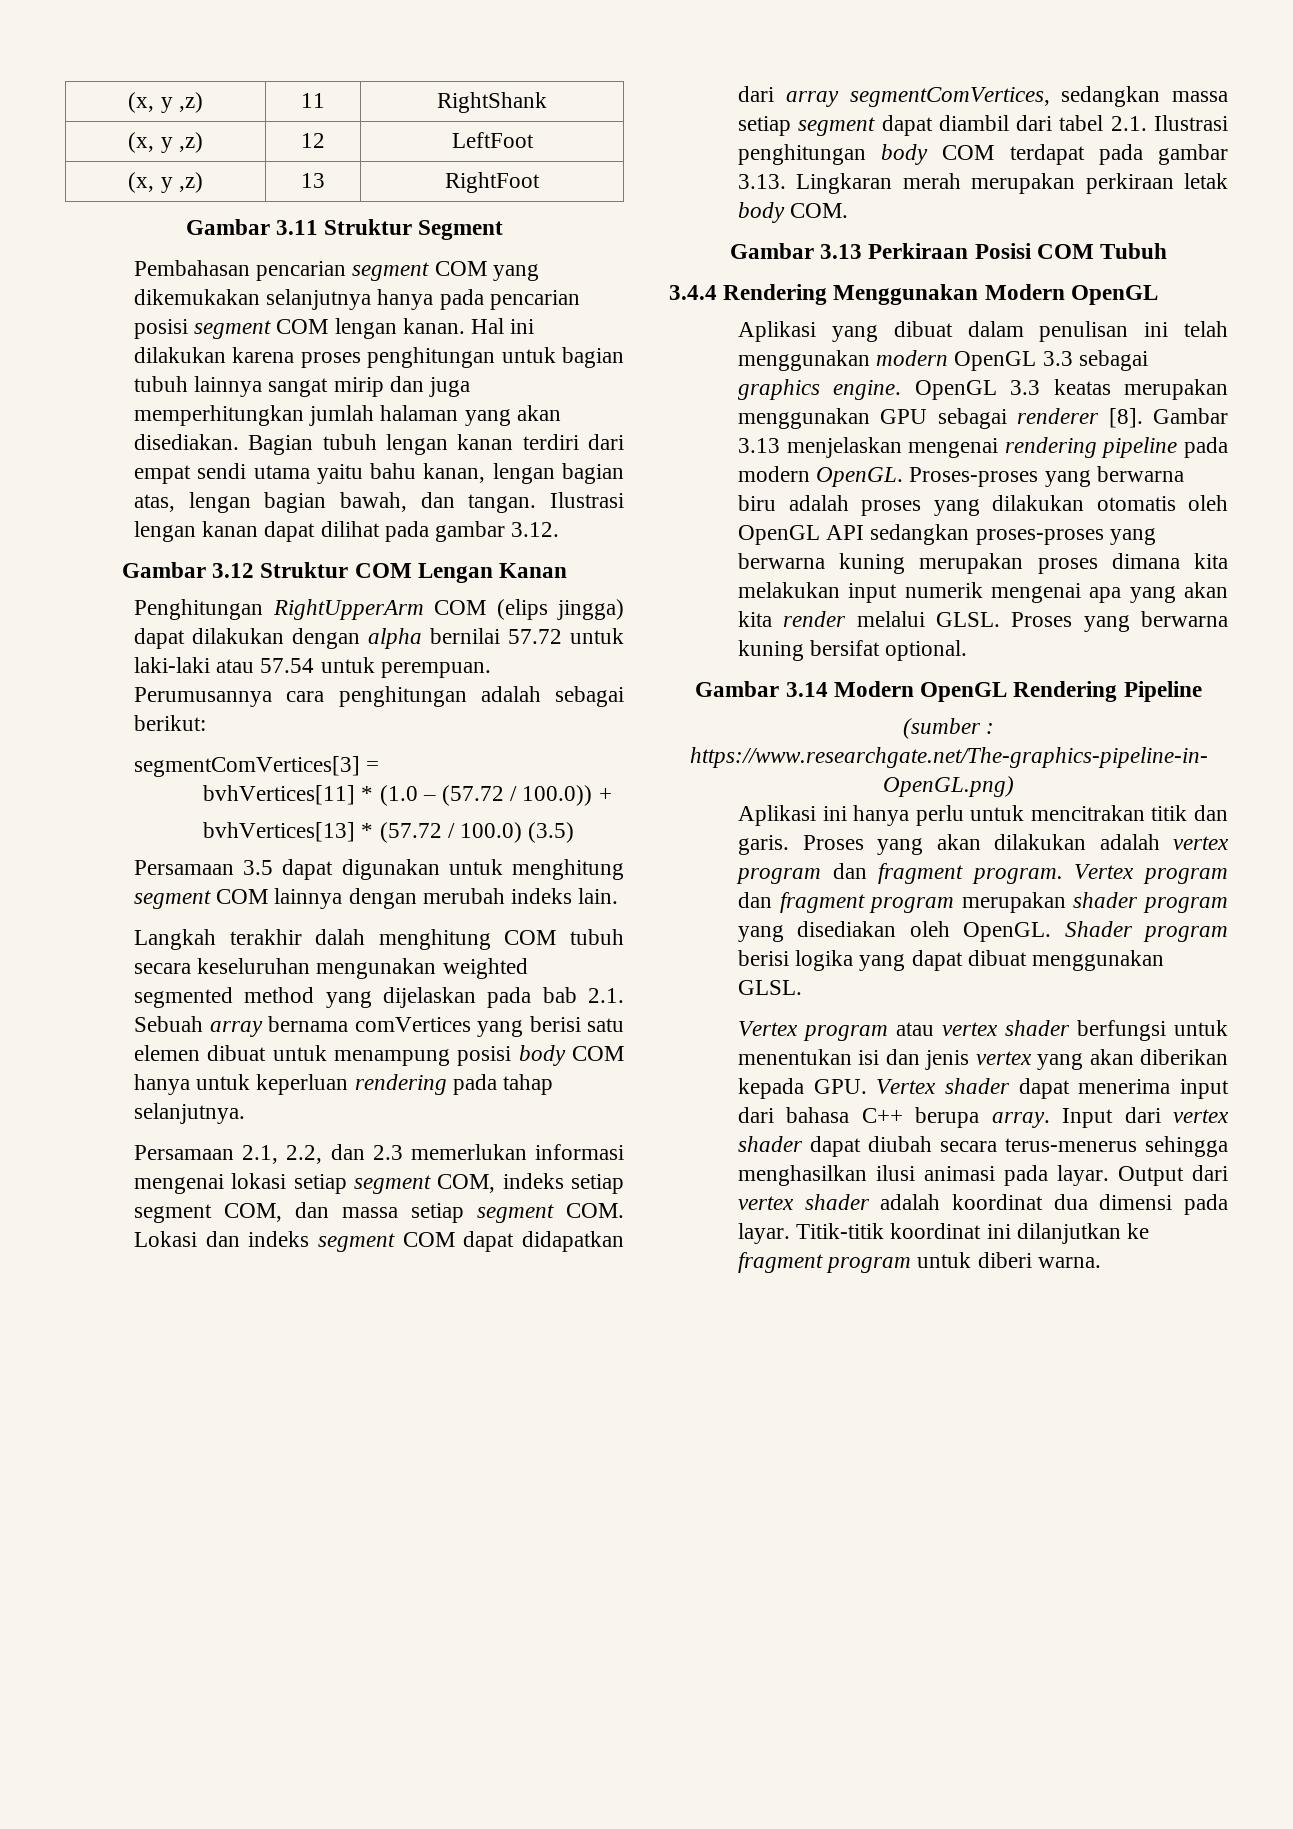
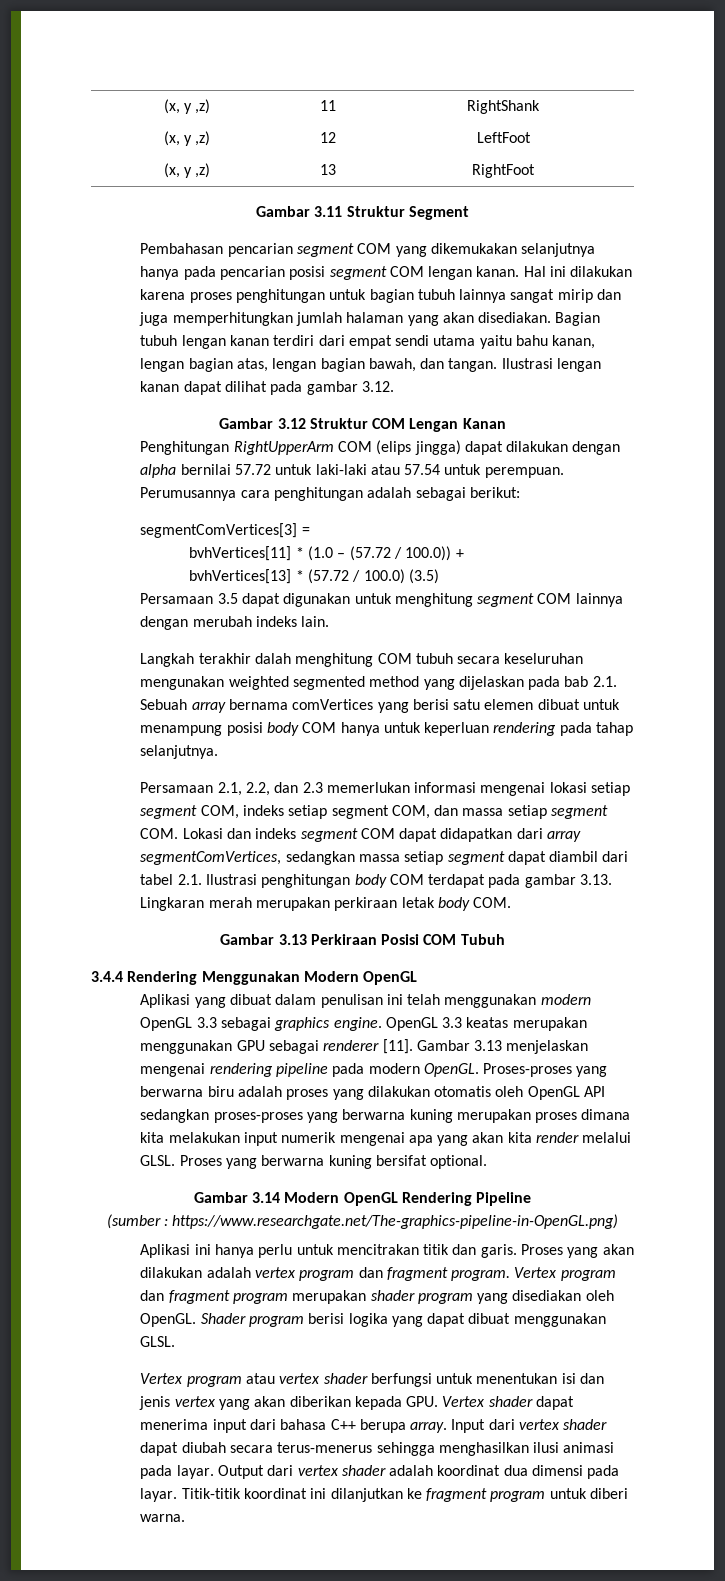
[1108,408,1143,428] [8]. -> [382,1039,413,1054] [11].

